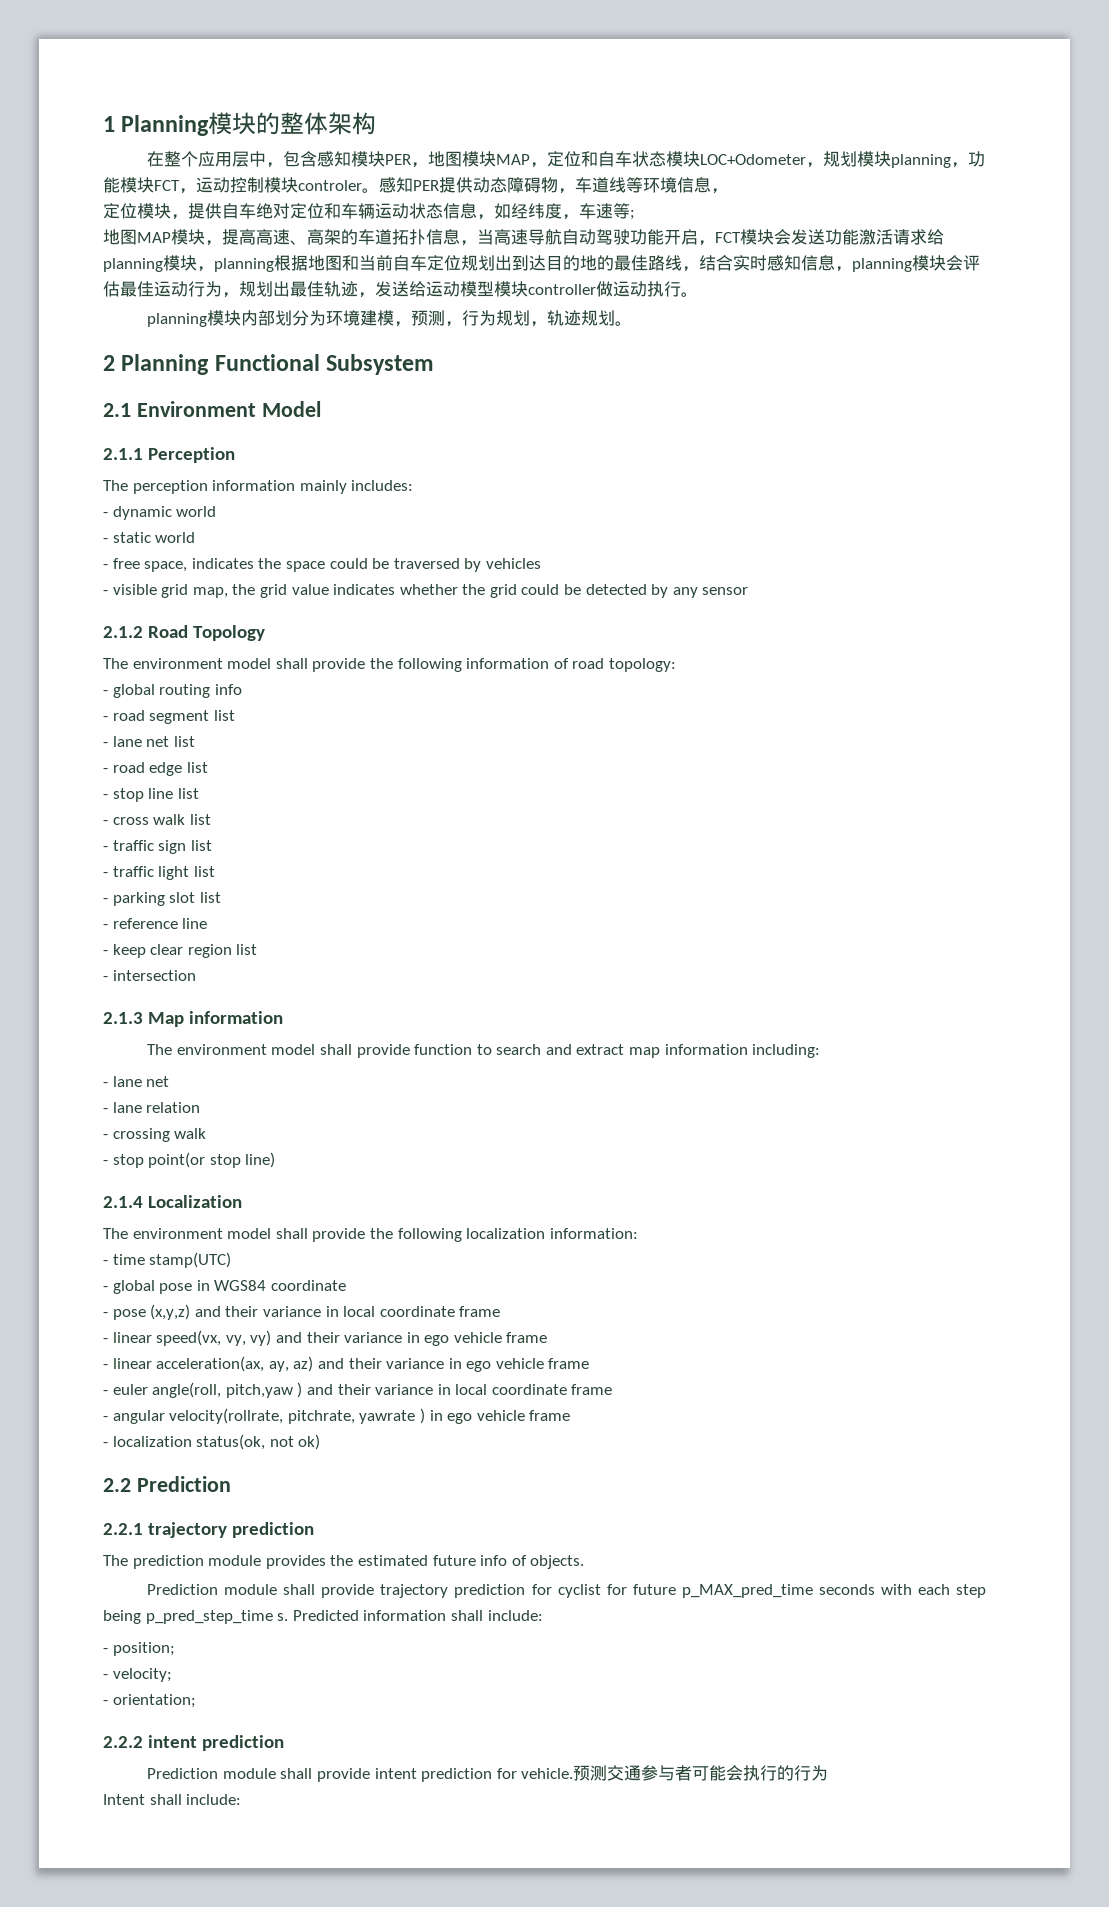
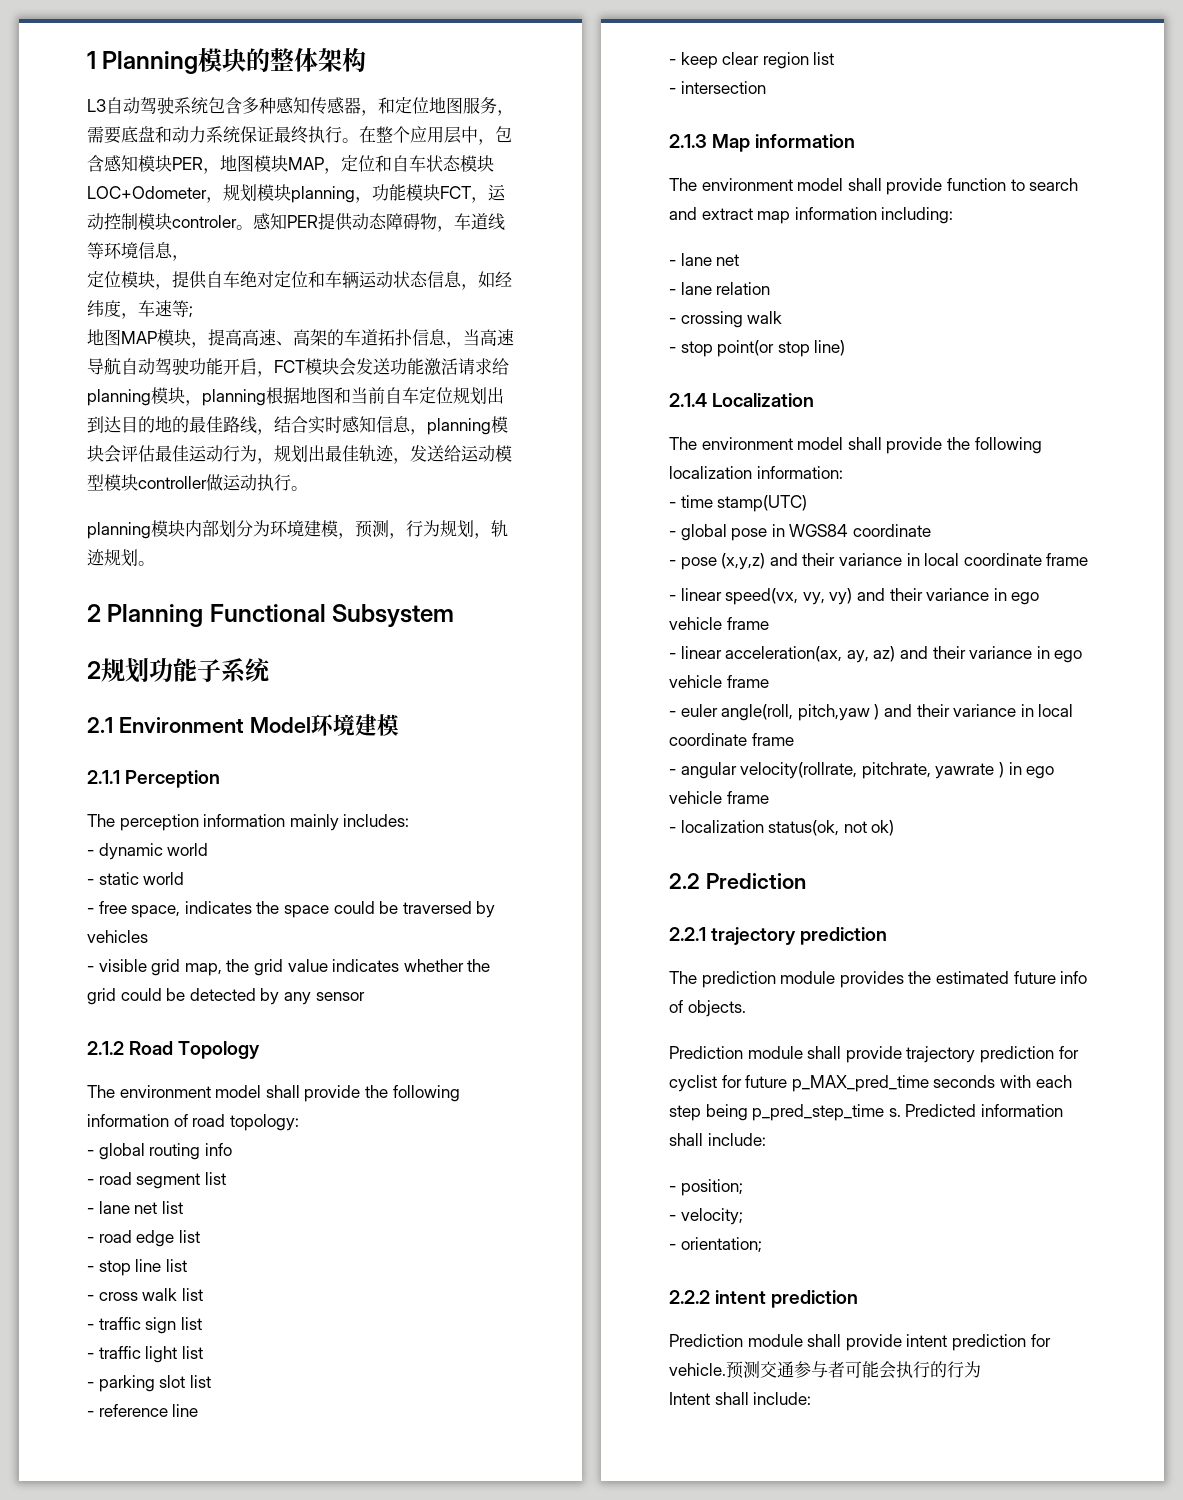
(377, 123) none -> [87,97,514,116] [87,126,359,144] L3自动驾驶系统包含多种感知传感器，和定位地图服务，需要底盘和动力系统保证最终执行。
(435, 364) none -> [87,658,271,683] // 2规划功能子系统
(321, 409) none -> [310,714,399,736] 环境建模

